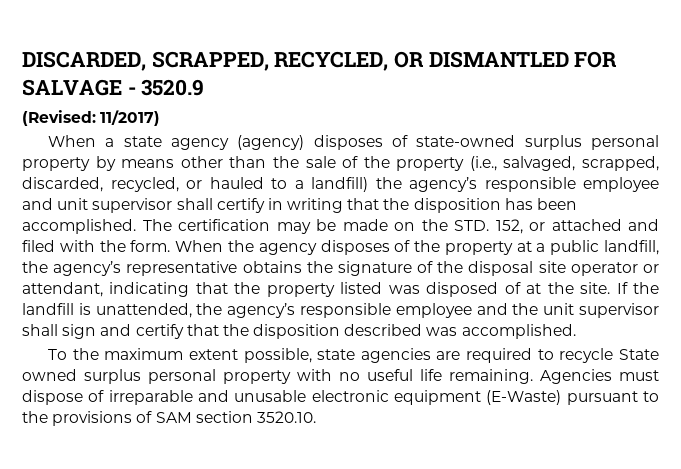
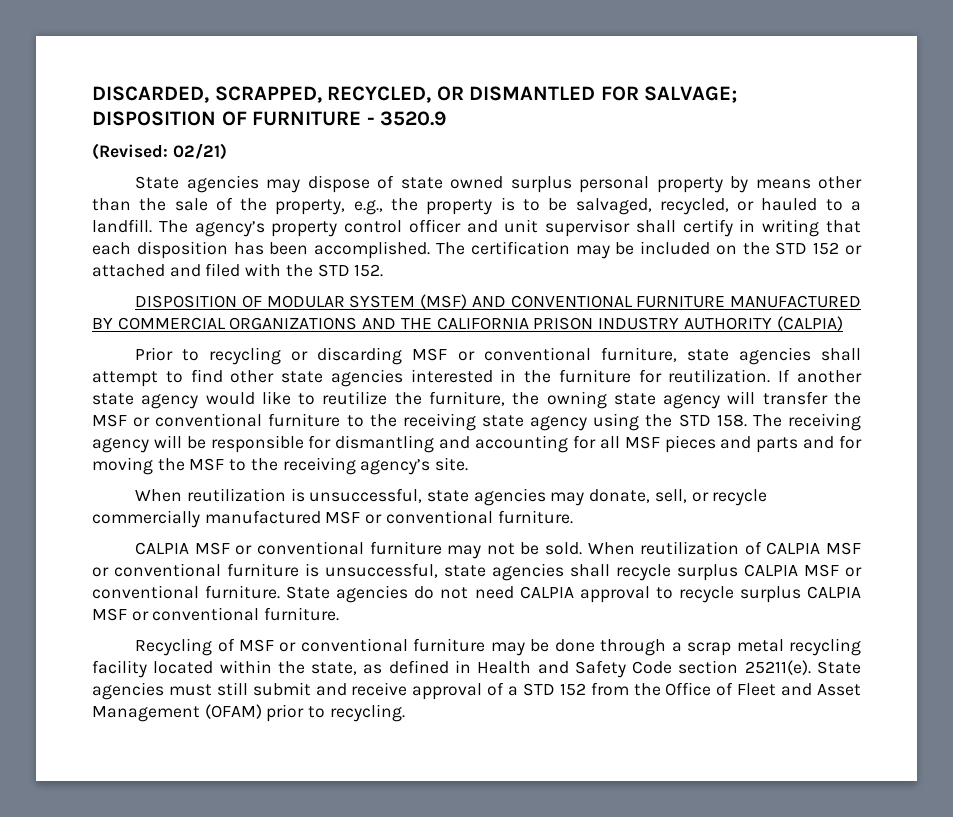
[22,79,122,96] SALVAGE -> [644,86,738,103] [92,111,362,126] SALVAGE; DISPOSITION OF FURNITURE
[100,110,161,126] [47,135,516,150] 11/2017) // When a state agency (agency) disposes of state-owned -> [172,143,227,160] [135,175,504,193] 02/21) // State agencies may dispose of state owned
[396,156,659,171] [22,177,103,192] property (i.e., salvaged, scrapped, discarded, -> [275,197,652,215] property, e.g., the property is to be salvaged,
[311,177,659,192] landfill) the agency’s responsible employee -> [92,219,461,237] landfill. The agency’s property control officer
[383,198,410,210] the -> [92,242,131,255] each
[342,219,388,231] made -> [640,241,711,255] included
[454,219,523,234] STD. 152, -> [775,242,840,255] STD 152
[130,240,659,255] [22,261,659,276] [22,282,659,297] [22,303,659,318] [22,324,576,339] [47,348,659,363] [22,369,659,384] [22,390,659,405] [22,411,316,426] form. When the agency disposes of the property at a public landfill, the agency’s representative obtains the signature of the disposal site operator or attendant, indicating that the property listed was disposed of at the site. If the landfill is unattended, the agency’s responsible employee and the unit supervisor shall sign and certify that the disposition described was accomplished. // To the maximum extent possible, state agencies are required to recycle State owned surplus personal property with no useful life remaining. Agencies must dispose of irreparable and unusable electronic equipment (E-Waste) pursuant to the provisions of SAM section 3520.10. -> [317,264,384,277] [135,294,861,309] [92,316,843,331] [135,347,861,365] [92,369,862,387] [92,391,862,409] [92,413,861,431] [92,435,863,453] [92,457,469,475] [135,488,768,506] [92,510,573,528] [135,541,862,559] [92,563,862,581] [92,585,861,603] [92,607,340,621] [135,638,862,656] [92,660,862,678] [92,682,861,700] [92,704,405,722] STD 152. // DISPOSITION OF MODULAR SYSTEM (MSF) AND CONVENTIONAL FURNITURE MANUFACTURED BY COMMERCIAL ORGANIZATIONS AND THE CALIFORNIA PRISON INDUSTRY AUTHORITY (CALPIA) // Prior to recycling or discarding MSF or conventional furniture, state agencies shall attempt to find other state agencies interested in the furniture for reutilization. If another state agency would like to reutilize the furniture, the owning state agency will transfer the MSF or conventional furniture to the receiving state agency using the STD 158. The receiving agency will be responsible for dismantling and accounting for all MSF pieces and parts and for moving the MSF to the receiving agency’s site. // When reutilization is unsuccessful, state agencies may donate, sell, or recycle commercially manufactured MSF or conventional furniture. // CALPIA MSF or conventional furniture may not be sold. When reutilization of CALPIA MSF or conventional furniture is unsuccessful, state agencies shall recycle surplus CALPIA MSF or conventional furniture. State agencies do not need CALPIA approval to recycle surplus CALPIA MSF or conventional furniture. // Recycling of MSF or conventional furniture may be done through a scrap metal recycling facility located within the state, as defined in Health and Safety Code section 25211(e). State agencies must still submit and receive approval of a STD 152 from the Office of Fleet and Asset Management (OFAM) prior to recycling.

